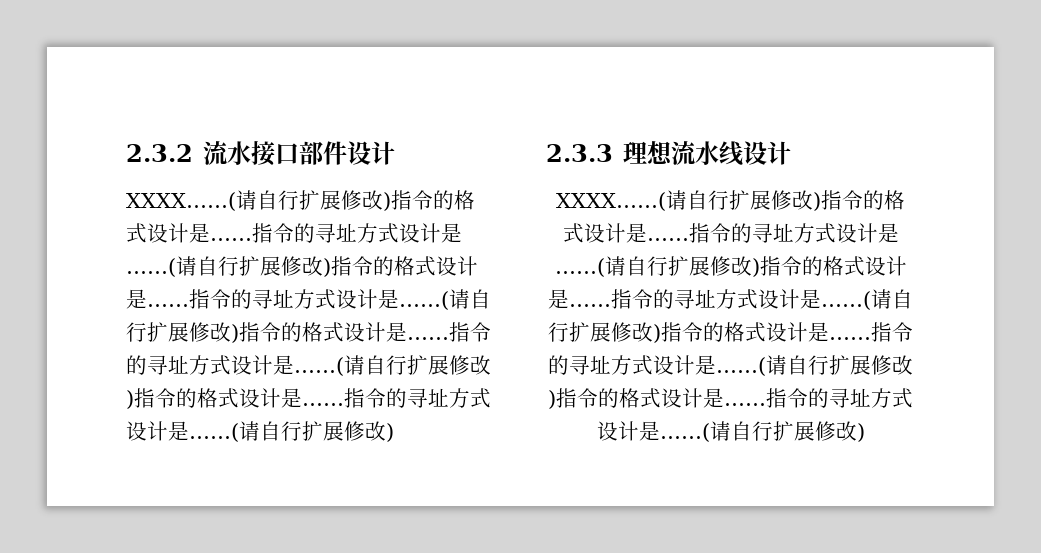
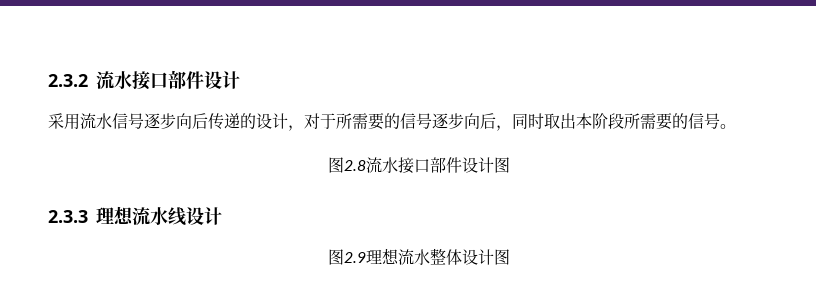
[126,190,475,211] [126,223,462,243] [126,256,478,277] [126,289,491,310] [126,322,491,343] [126,355,491,376] [126,388,491,409] [126,421,394,442] XXXX……(请自行扩展修改)指令的格式设计是……指令的寻址方式设计是……(请自行扩展修改)指令的格式设计是……指令的寻址方式设计是……(请自行扩展修改)指令的格式设计是……指令的寻址方式设计是……(请自行扩展修改)指令的格式设计是……指令的寻址方式设计是……(请自行扩展修改) -> [48,113,736,131] [328,157,510,174] 采用流水信号逐步向后传递的设计，对于所需要的信号逐步向后，同时取出本阶段所需要的信号。 // 图2.8流水接口部件设计图
[556,190,905,211] [562,223,899,243] [554,256,907,277] [548,289,913,310] [548,322,913,343] [548,355,913,376] [548,388,913,409] [596,421,865,442] XXXX……(请自行扩展修改)指令的格式设计是……指令的寻址方式设计是……(请自行扩展修改)指令的格式设计是……指令的寻址方式设计是……(请自行扩展修改)指令的格式设计是……指令的寻址方式设计是……(请自行扩展修改)指令的格式设计是……指令的寻址方式设计是……(请自行扩展修改) -> [328,248,510,265] 图2.9理想流水整体设计图

